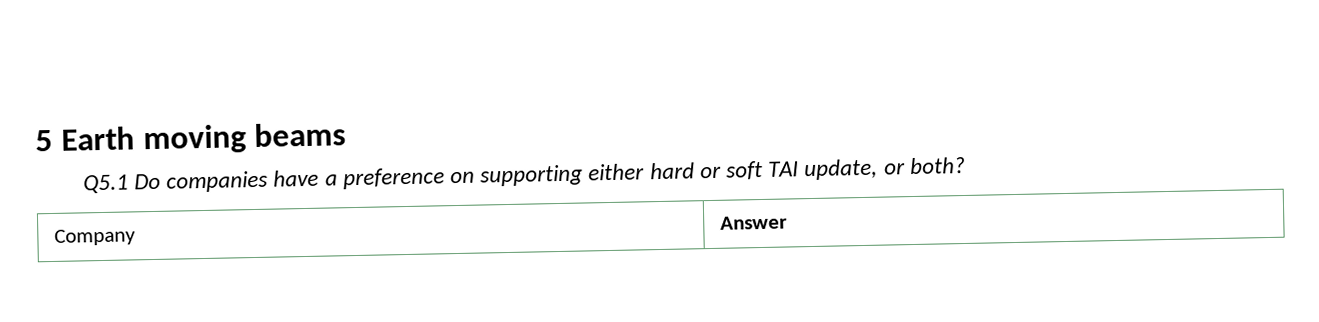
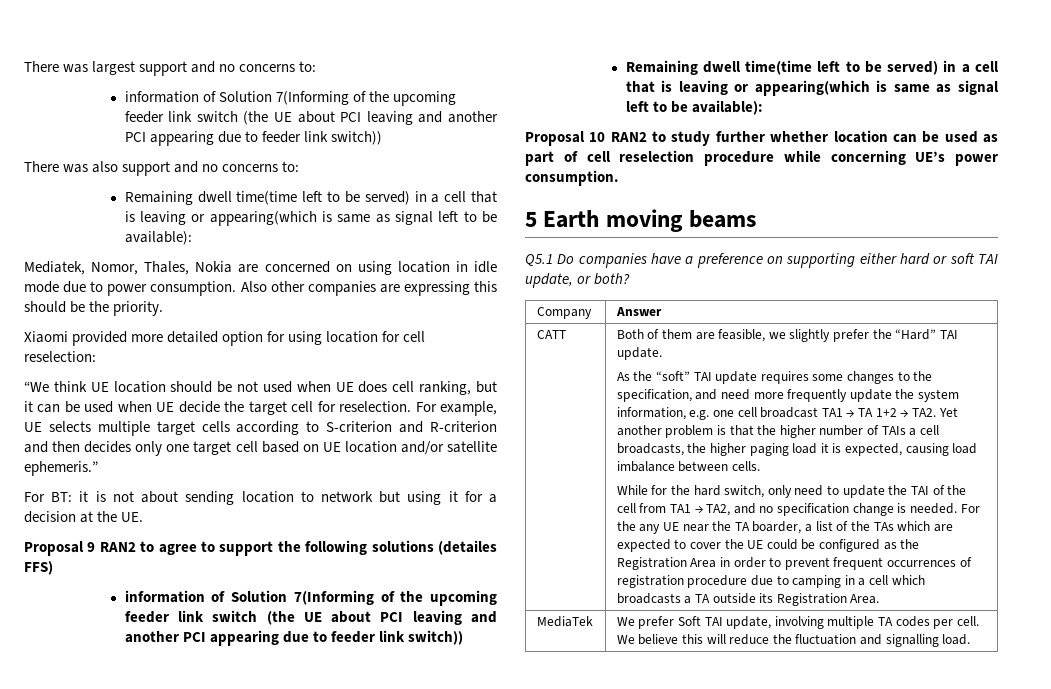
(35, 140) none -> [24,61,317,76] [124,91,456,106] [124,111,498,125] [124,131,382,146] [24,161,300,176] [124,191,498,205] [124,211,498,226] [124,231,192,245] [24,261,498,275] [24,281,498,296] [24,301,164,316] [24,331,426,346] [24,351,96,362] [24,381,498,395] [24,401,497,416] [24,421,498,436] [24,441,497,456] [24,461,98,476] [24,491,498,505] [24,511,144,523] [24,540,497,556] [24,561,53,575] [124,590,498,606] [124,610,497,625] [124,630,464,646] [625,60,1000,75] [625,80,999,96] [625,100,763,115] [525,130,998,146] [525,150,998,166] [525,170,619,186] There was largest support and no concerns to: // information of Solution 7(Informing of the upcoming feeder link switch (the UE about PCI leaving and another PCI appearing due to feeder link switch)) // There was also support and no concerns to: // Remaining dwell time(time left to be served) in a cell that is leaving or appearing(which is same as signal left to be available): // Mediatek, Nomor, Thales, Nokia are concerned on using location in idle mode due to power consumption. Also other companies are expressing this should be the priority. // Xiaomi provided more detailed option for using location for cell reselection: // “We think UE location should be not used when UE does cell ranking, but it can be used when UE decide the target cell for reselection. For example, UE selects multiple target cells according to S-criterion and R-criterion and then decides only one target cell based on UE location and/or satellite ephemeris.” // For BT: it is not about sending location to network but using it for a decision at the UE. // Proposal 9 RAN2 to agree to support the following solutions (detailes FFS) // information of Solution 7(Informing of the upcoming feeder link switch (the UE about PCI leaving and another PCI appearing due to feeder link switch)) // Remaining dwell time(time left to be served) in a cell that is leaving or appearing(which is same as signal left to be available): // Proposal 10 RAN2 to study further whether location can be used as part of cell reselection procedure while concerning UE’s power consumption. //
(789, 222) none -> [536,330,566,339] [616,329,959,342] [616,347,662,360] [616,371,933,384] [616,389,960,402] [616,407,958,420] [616,425,940,438] [616,443,978,456] [616,461,760,472] [616,485,967,498] [616,503,980,516] [616,521,953,534] [616,539,920,552] [616,557,972,570] [616,575,925,588] [616,593,880,606] [536,616,593,627] [616,616,980,629] [616,634,971,647] // CATT | Both of them are feasible, we slightly prefer the “Hard” TAI update. // As the “soft” TAI update requires some changes to the specification, and need more frequently update the system information, e.g. one cell broadcast TA1 → TA 1+2 → TA2. Yet another problem is that the higher number of TAIs a cell broadcasts, the higher paging load it is expected, causing load imbalance between cells. // While for the hard switch, only need to update the TAI of the cell from TA1 → TA2, and no specification change is needed. For the any UE near the TA boarder, a list of the TAs which are expected to cover the UE could be configured as the Registration Area in order to prevent frequent occurrences of registration procedure due to camping in a cell which broadcasts a TA outside its Registration Area. // MediaTek | We prefer Soft TAI update, involving multiple TA codes per cell. We believe this will reduce the fluctuation and signalling load.

